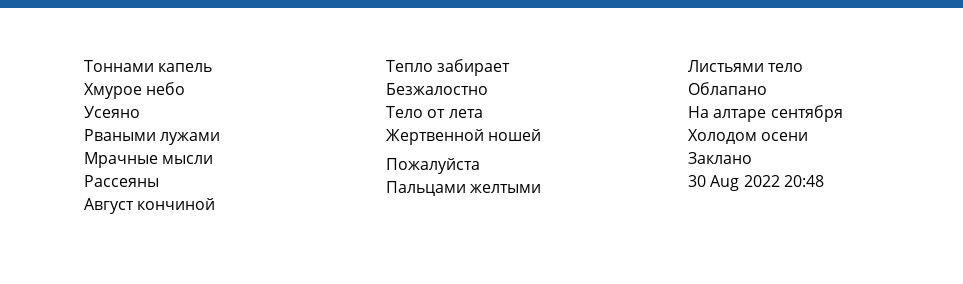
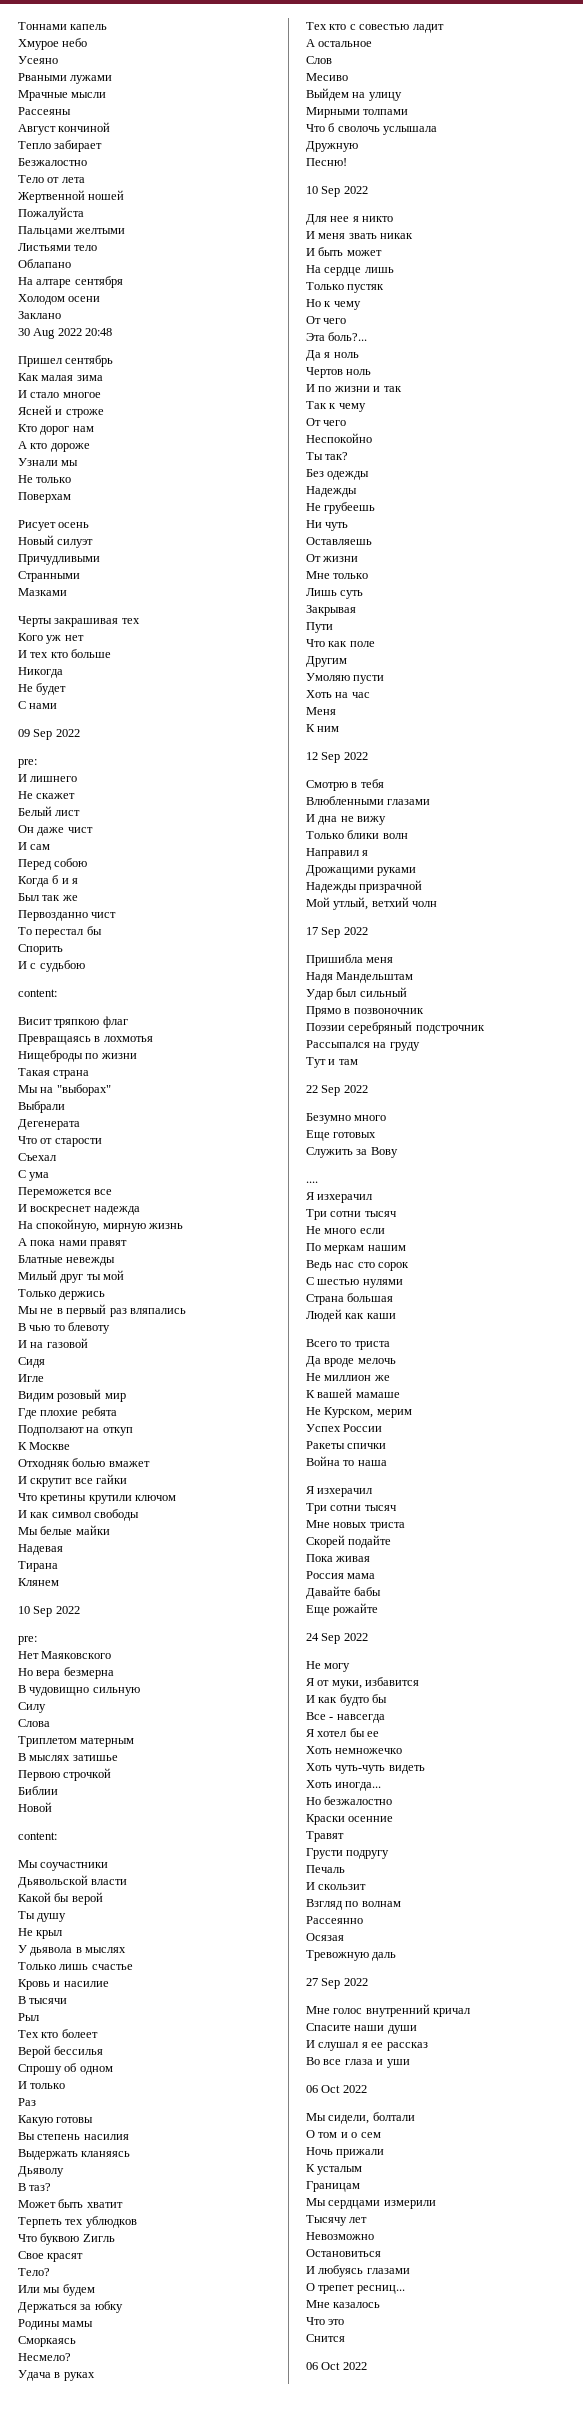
(824, 181) none -> [18,355,114,367] [18,373,103,381] [18,390,101,398] [18,405,104,418] [18,424,94,435] [18,441,90,452] [18,458,79,466] [18,475,72,483] [18,492,71,503] [18,520,90,531] [18,535,94,548] [18,554,100,565] [18,571,80,582] [18,588,67,596] [18,616,140,627] [18,633,84,644] [18,649,112,658] [18,667,63,678] [18,683,67,695] [18,701,58,709] [18,729,80,740] [18,759,37,768] [18,774,78,782] [18,791,76,799] [18,806,81,816] [18,825,93,836] [18,842,51,850] [18,858,88,870] [18,875,79,887] [18,893,78,901] [18,910,117,921] [18,926,102,938] [18,944,63,955] [18,960,85,972] [18,989,57,997] [18,1016,128,1028] [18,1034,153,1045] [18,1050,137,1062] [18,1068,90,1079] [18,1084,111,1096] [18,1101,65,1113] [18,1119,80,1130] [18,1136,102,1147] [18,1153,56,1161] [18,1170,50,1181] [18,1187,113,1198] [18,1204,140,1215] [18,1219,184,1232] [18,1238,128,1249] [18,1255,116,1266] [18,1270,125,1283] [18,1289,106,1300] [18,1304,186,1317] [18,1322,111,1334] [18,1338,88,1348] [18,1357,45,1368] [18,1374,44,1382] [18,1389,126,1402] [18,1407,117,1419] [18,1425,133,1436] [18,1442,71,1450] [18,1458,150,1470] [18,1474,128,1487] [18,1493,177,1504] [18,1509,140,1521] [18,1525,110,1535] [18,1544,63,1555] [18,1561,58,1572] [18,1578,59,1586] [18,1606,80,1617] [18,1636,37,1645] [18,1651,112,1659] [18,1667,114,1679] [18,1685,140,1696] [18,1702,46,1713] [18,1719,50,1727] [18,1736,135,1747] [18,1753,118,1761] [18,1768,112,1781] [18,1786,58,1795] [18,1802,52,1812] [18,1832,57,1840] [18,1860,109,1871] [18,1875,128,1888] [18,1892,103,1905] [18,1911,67,1922] [18,1928,63,1939] [18,1945,127,1956] [18,1962,133,1970] [18,1979,109,1990] [18,1996,68,2004] [18,2013,39,2021] [18,2029,98,2038] [18,2045,104,2058] [18,2063,113,2075] [18,2081,66,2089] [18,2098,36,2106] [18,2115,94,2126] [18,2132,129,2140] [18,2149,131,2160] [18,2166,64,2177] [18,2183,52,2191] [18,2199,123,2208] [18,2216,137,2228] [18,2233,115,2245] [18,2251,84,2262] [18,2268,50,2276] [18,2284,95,2296] [18,2301,123,2313] [18,2319,94,2330] [18,2336,76,2347] [18,2353,71,2361] [18,2370,95,2381] [306,22,444,33] [306,39,373,47] [306,56,332,64] [306,73,348,81] [306,88,402,101] [306,107,409,118] [306,123,438,135] [306,141,358,152] [306,158,347,166] [306,186,368,197] [306,214,394,225] [306,231,414,239] [306,247,382,256] [306,265,394,276] [306,282,385,293] [306,299,361,310] [306,316,347,324] [306,332,368,341] [306,350,359,361] [306,367,372,378] [306,384,402,392] [306,401,366,412] [306,418,347,426] [306,433,372,443] [306,452,349,460] [306,469,370,480] [306,486,357,497] [306,502,376,514] [306,520,349,531] [306,537,372,545] [306,554,359,562] [306,571,369,579] [306,588,364,599] [306,605,356,616] [306,622,333,633] [306,639,375,647] [306,656,347,667] [306,673,385,684] [306,690,370,698] [306,707,336,715] [306,724,340,732] [306,752,368,763] [306,779,384,791] [306,796,431,805] [306,814,387,825] [306,830,408,839] [306,848,369,859] [306,865,417,876] [306,880,423,893] [306,897,438,910] [306,927,368,938] [306,954,394,966] [306,972,414,983] [306,987,407,1000] [306,1006,424,1017] [306,1021,485,1034] [306,1040,420,1051] [306,1057,358,1068] [306,1085,368,1096] [306,1113,387,1124] [306,1130,377,1141] [306,1147,398,1158] [306,1181,318,1183] [306,1192,373,1203] [306,1209,396,1220] [306,1226,385,1234] [306,1243,406,1254] [306,1260,410,1271] [306,1277,403,1288] [306,1293,394,1305] [306,1309,396,1322] [306,1339,390,1350] [306,1356,396,1367] [306,1373,390,1381] [306,1388,400,1398] [306,1407,412,1418] [306,1424,383,1432] [306,1441,387,1449] [306,1456,387,1466] [306,1486,373,1497] [306,1503,396,1514] [306,1520,405,1531] [306,1535,392,1548] [306,1554,371,1562] [306,1571,376,1579] [306,1586,382,1599] [306,1603,379,1616] [306,1633,368,1644] [306,1661,351,1672] [306,1677,420,1689] [306,1694,388,1706] [306,1712,385,1723] [306,1728,380,1737] [306,1746,403,1754] [306,1763,425,1774] [306,1780,382,1791] [306,1796,393,1805] [306,1814,394,1825] [306,1831,344,1842] [306,1848,390,1859] [306,1865,345,1873] [306,1882,367,1890] [306,1899,401,1910] [306,1916,363,1924] [306,1933,344,1941] [306,1950,397,1961] [306,1978,368,1989] [306,2004,471,2017] [306,2023,417,2034] [306,2040,428,2051] [306,2057,410,2068] [306,2085,367,2093] [306,2112,415,2124] [306,2130,381,2138] [306,2147,385,2158] [306,2164,363,2175] [306,2181,360,2192] [306,2198,436,2209] [306,2215,368,2226] [306,2232,374,2240] [306,2249,381,2257] [306,2265,410,2277] [306,2283,405,2294] [306,2300,381,2308] [306,2317,345,2325] [306,2334,345,2342] [306,2362,367,2370] // Пришел сентябрь // Как малая зима // И стало многое // Ясней и строже // Кто дорог нам // А кто дороже // Узнали мы // Не только // Поверхам // Рисует осень // Новый силуэт // Причудливыми // Странными // Мазками // Черты закрашивая тех // Кого уж нет // И тех кто больше // Никогда // Не будет // С нами // 09 Sep 2022 // pre: // И лишнего // Не скажет // Белый лист // Он даже чист // И сам // Перед собою // Когда б и я // Был так же // Первозданно чист // То перестал бы // Спорить // И с судьбою // content: // Висит тряпкою флаг // Превращаясь в лохмотья // Нищеброды по жизни // Такая страна // Мы на "выборах" // Выбрали // Дегенерата // Что от старости // Съехал // С ума // Переможется все // И воскреснет надежда // На спокойную, мирную жизнь // А пока нами правят // Блатные невежды // Милый друг ты мой // Только держись // Мы не в первый раз вляпались // В чью то блевоту // И на газовой // Сидя // Игле // Видим розовый мир // Где плохие ребята // Подползают на откуп // К Москве // Отходняк болью вмажет // И скрутит все гайки // Что кретины крутили ключом // И как символ свободы // Мы белые майки // Надевая // Тирана // Клянем // 10 Sep 2022 // pre: // Нет Маяковского // Но вера безмерна // В чудовищно сильную // Силу // Слова // Триплетом матерным // В мыслях затишье // Первою строчкой // Библии // Новой // content: // Мы соучастники // Дьявольской власти // Какой бы верой // Ты душу // Не крыл // У дьявола в мыслях // Только лишь счастье // Кровь и насилие // В тысячи // Рыл // Тех кто болеет // Верой бессилья // Спрошу об одном // И только // Раз // Какую готовы // Вы степень насилия // Выдержать кланяясь // Дьяволу // В таз? // Может быть хватит // Терпеть тех ублюдков // Что буквою Zигль // Свое красят // Тело? // Или мы будем // Держаться за юбку // Родины мамы // Сморкаясь // Несмело? // Удача в руках // Тех кто с совестью ладит // А остальное // Слов // Месиво // Выйдем на улицу // Мирными толпами // Что б сволочь услышала // Дружную // Песню! // 10 Sep 2022 // Для нее я никто // И меня звать никак // И быть может // На сердце лишь // Только пустяк // Но к чему // От чего // Эта боль?... // Да я ноль // Чертов ноль // И по жизни и так // Так к чему // От чего // Неспокойно // Ты так? // Без одежды // Надежды // Не грубеешь // Ни чуть // Оставляешь // От жизни // Мне только // Лишь суть // Закрывая // Пути // Что как поле // Другим // Умоляю пусти // Хоть на час // Меня // К ним // 12 Sep 2022 // Смотрю в тебя // Влюбленными глазами // И дна не вижу // Только блики волн // Направил я // Дрожащими руками // Надежды призрачной // Мой утлый, ветхий чолн // 17 Sep 2022 // Пришибла меня // Надя Мандельштам // Удар был сильный // Прямо в позвоночник // Поэзии серебряный подстрочник // Рассыпался на груду // Тут и там // 22 Sep 2022 // Безумно много // Еще готовых // Служить за Вову // .... // Я изхерачил // Три сотни тысяч // Не много если // По меркам нашим // Ведь нас сто сорок // С шестью нулями // Страна большая // Людей как каши // Всего то триста // Да вроде мелочь // Не миллион же // К вашей мамаше // Не Курском, мерим // Успех России // Ракеты спички // Война то наша // Я изхерачил // Три сотни тысяч // Мне новых триста // Скорей подайте // Пока живая // Россия мама // Давайте бабы // Еще рожайте // 24 Sep 2022 // Не могу // Я от муки, избавится // И как будто бы // Все - навсегда // Я хотел бы ее // Хоть немножечко // Хоть чуть-чуть видеть // Хоть иногда... // Но безжалостно // Краски осенние // Травят // Грусти подругу // Печаль // И скользит // Взгляд по волнам // Рассеянно // Осязая // Тревожную даль // 27 Sep 2022 // Мне голос внутренний кричал // Спасите наши души // И слушал я ее рассказ // Во все глаза и уши // 06 Oct 2022 // Мы сидели, болтали // О том и о сем // Ночь прижали // К усталым // Границам // Мы сердцами измерили // Тысячу лет // Невозможно // Остановиться // И любуясь глазами // О трепет ресниц... // Мне казалось // Что это // Снится // 06 Oct 2022

